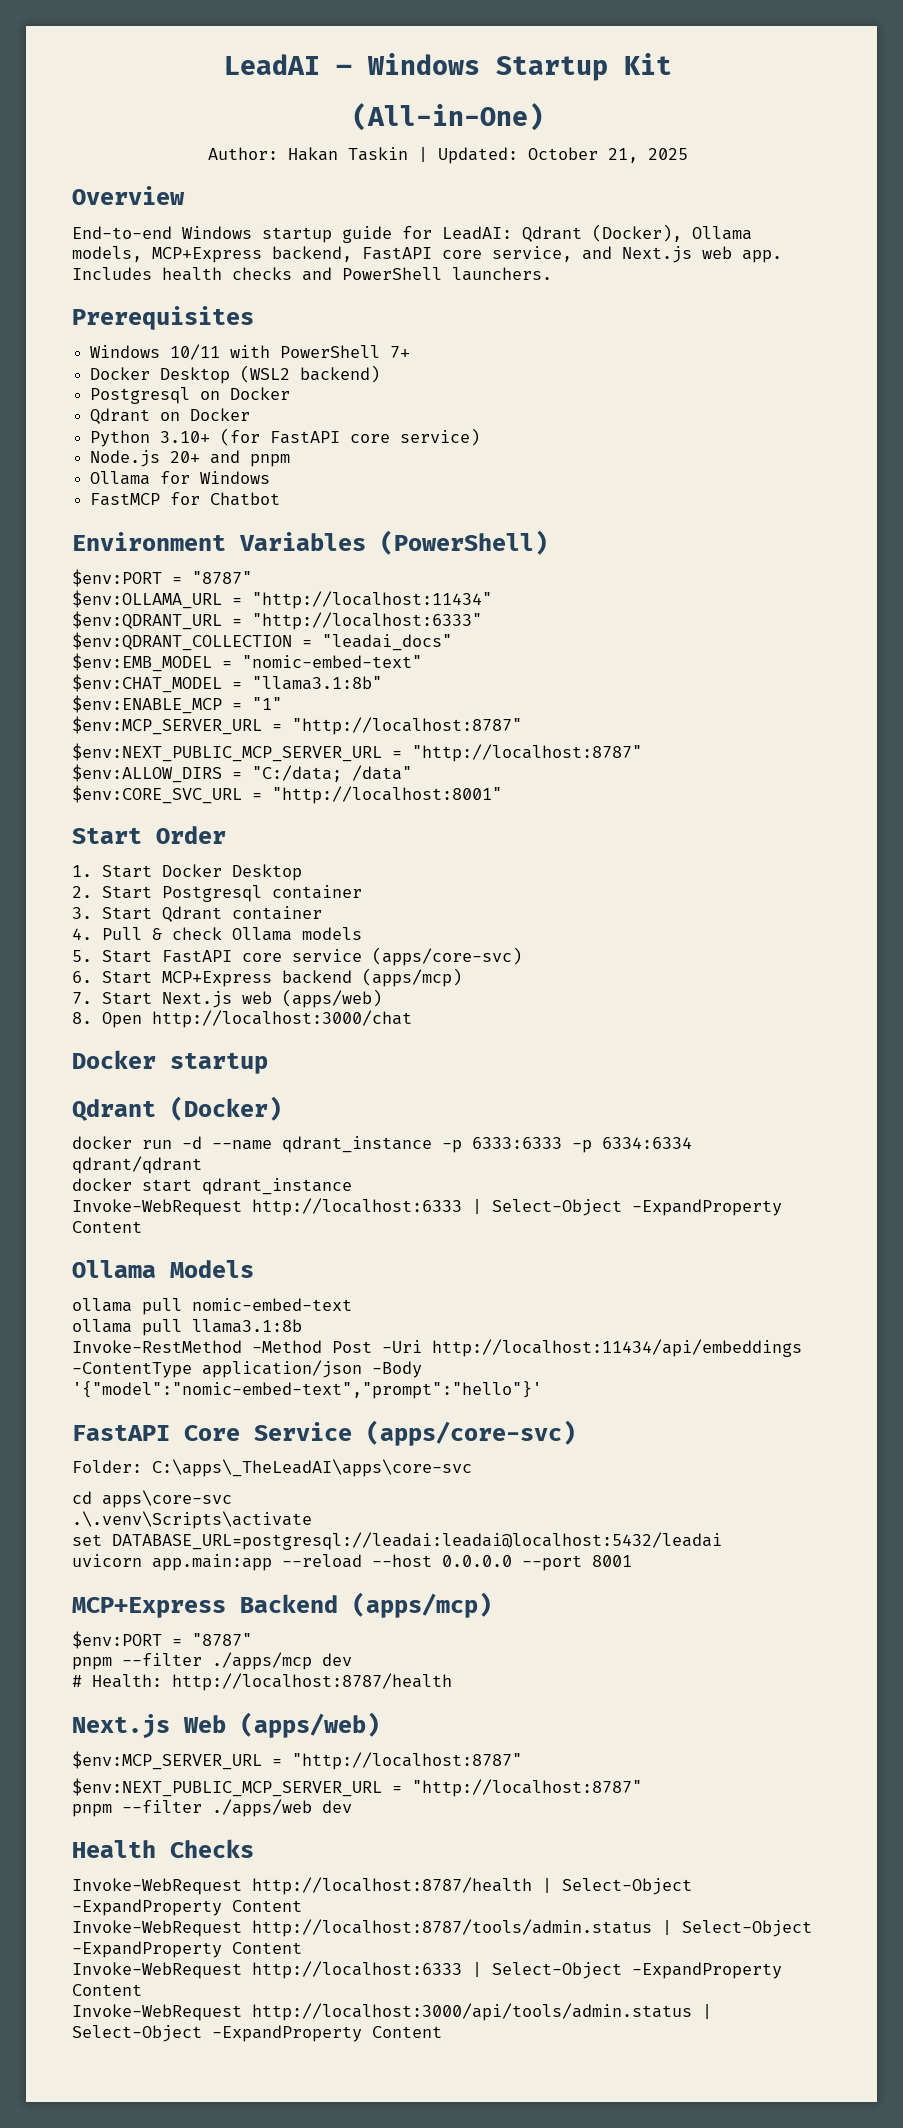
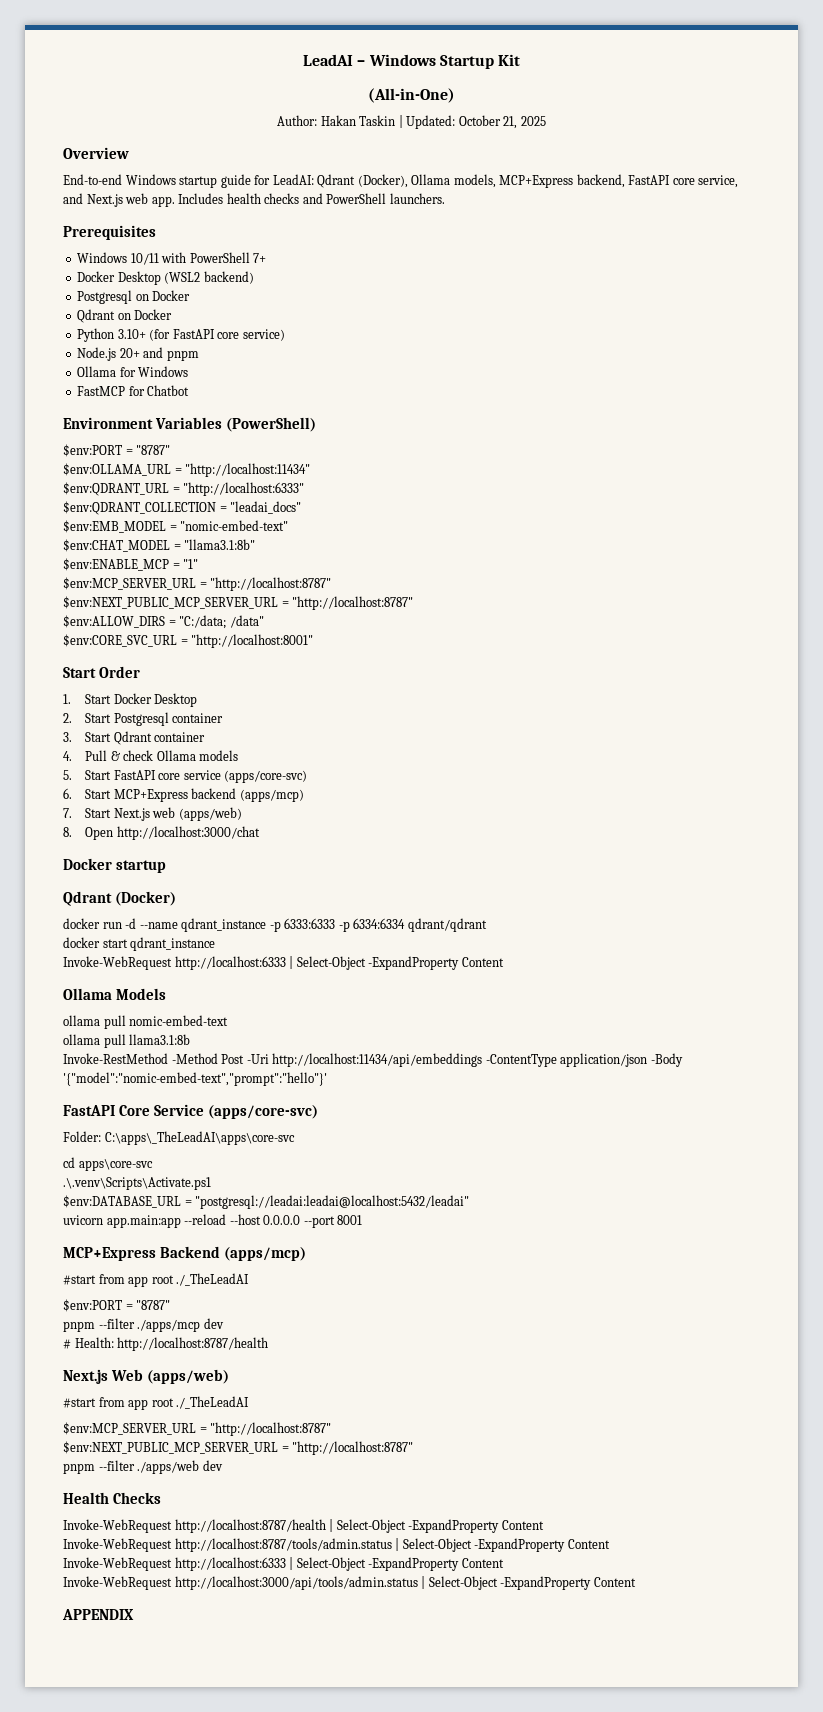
[72,1511,312,1529] [72,1532,722,1550] .\.venv\Scripts\activate // set DATABASE_URL=postgresql://leadai:leadai@localhost:5432/leadai -> [63,1177,211,1190] [63,1195,470,1209] .\.venv\Scripts\Activate.ps1 // $env:DATABASE_URL = "postgresql://leadai:leadai@localhost:5432/leadai"
(492, 1605) none -> [63,1273,250,1287] // #start from app root ./_TheLeadAI
(380, 1725) none -> [63,1396,250,1410] // #start from app root ./_TheLeadAI
(442, 2032) none -> [62,1609,134,1620] // APPENDIX

